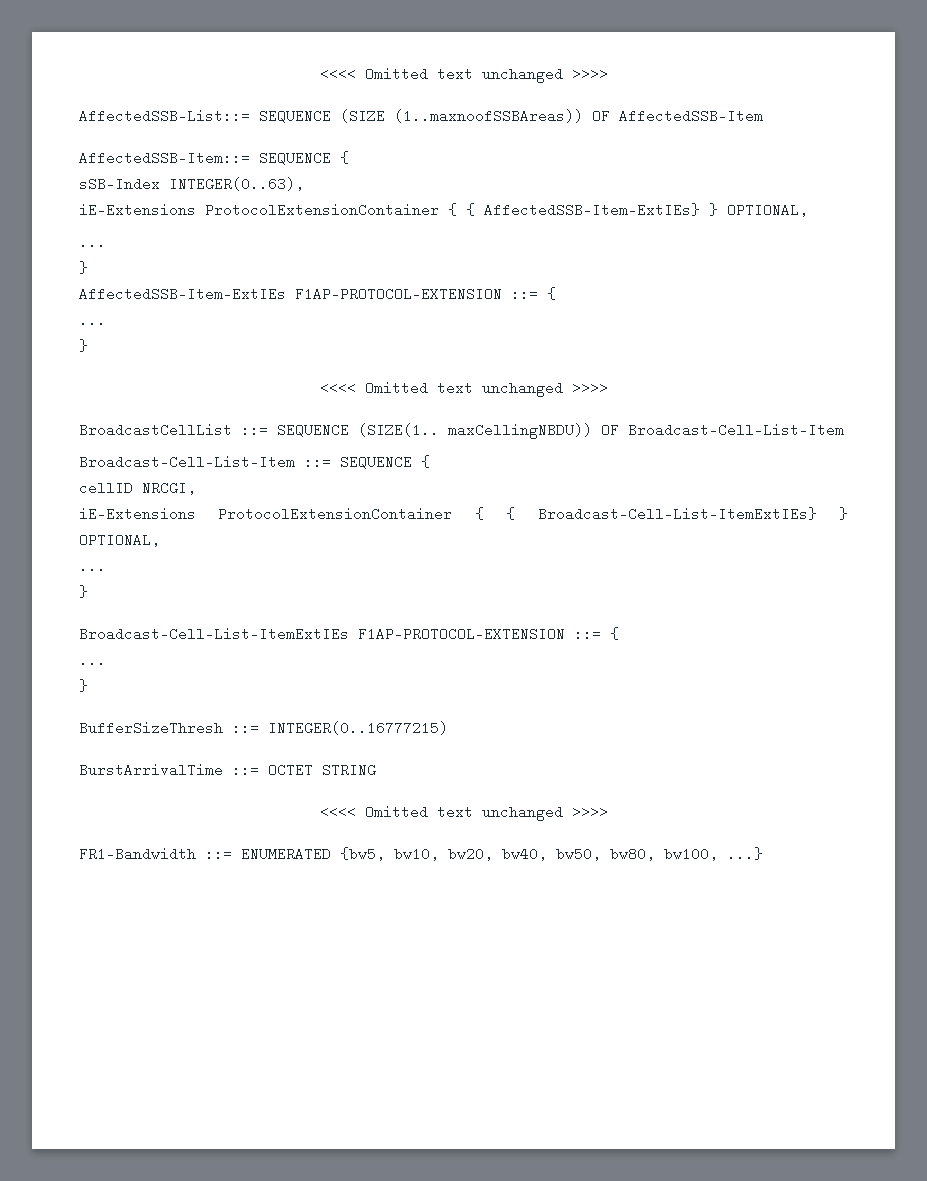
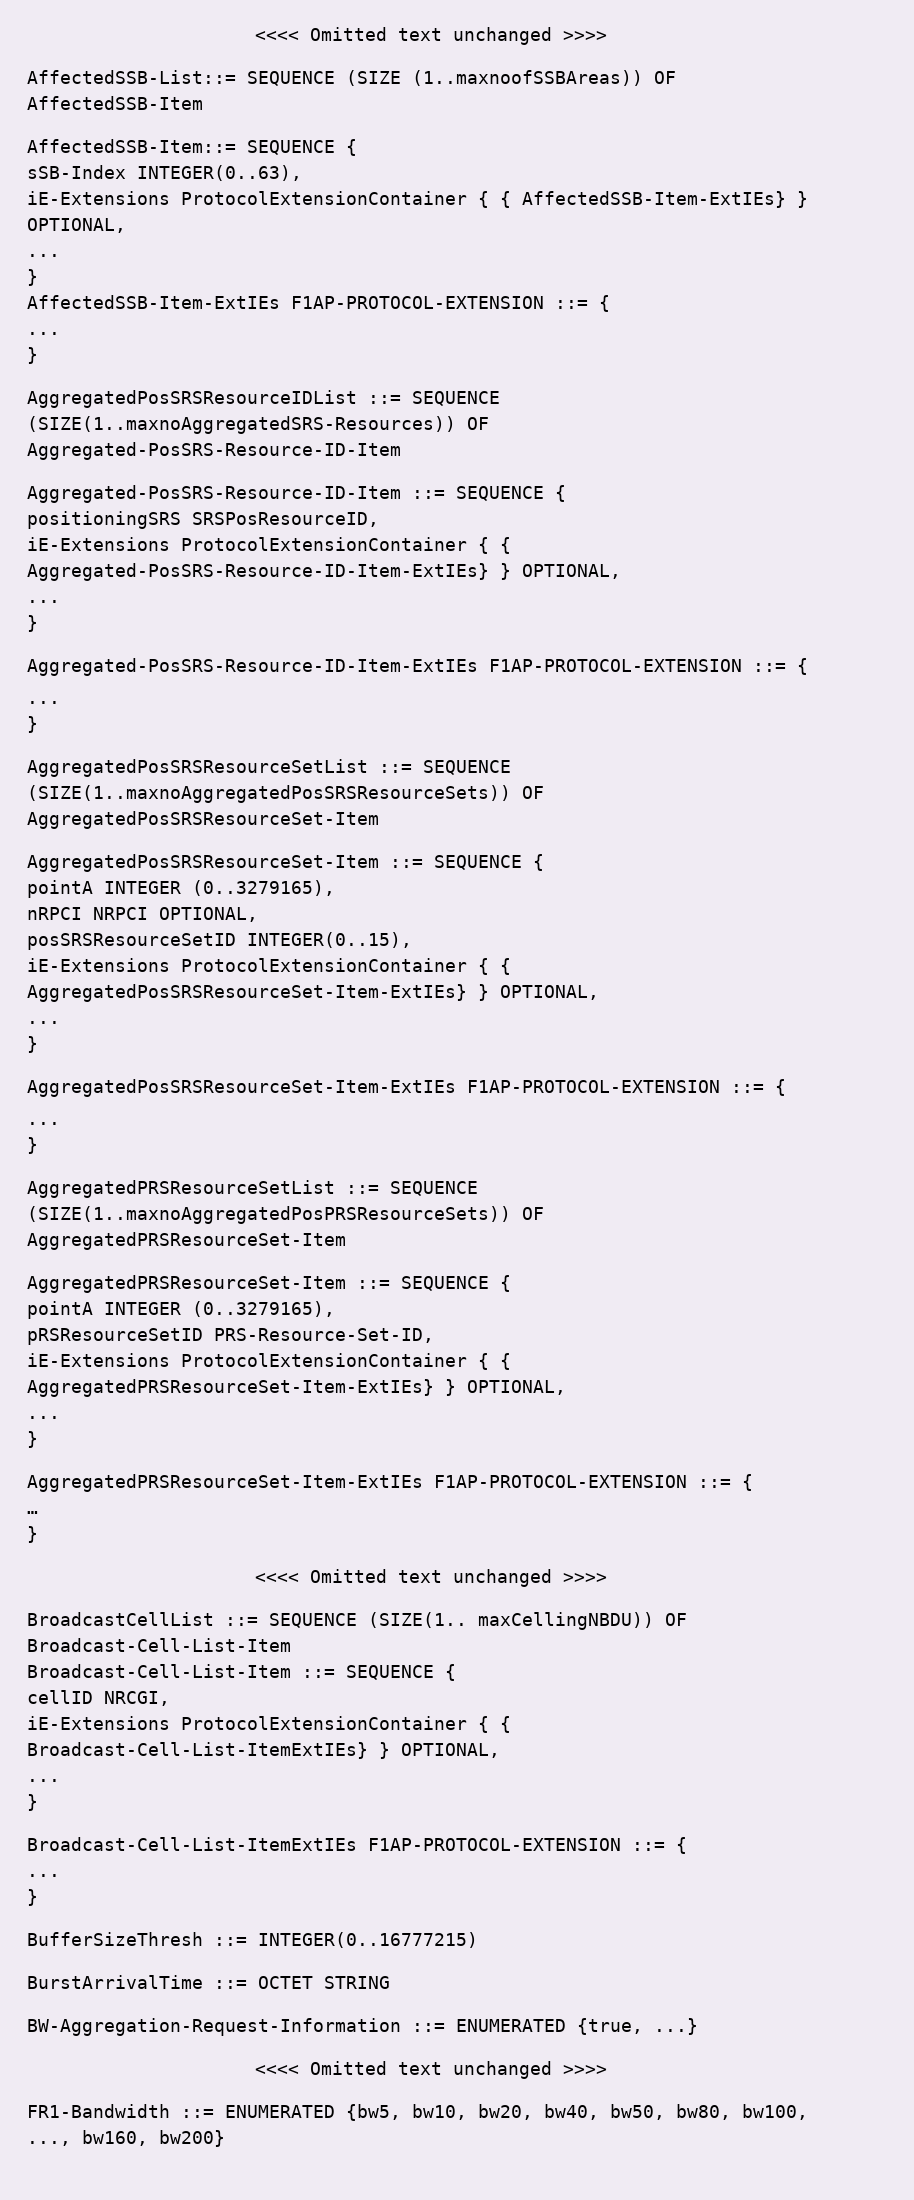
(88, 345) none -> [27,390,500,408] [27,416,489,434] [27,442,401,460] [27,485,566,503] [27,511,379,529] [27,537,511,554] [27,563,621,581] [27,600,60,603] [27,615,38,632] [27,658,808,676] [27,701,60,704] [27,716,38,733] [27,759,511,777] [27,785,544,803] [27,811,379,829] [27,854,544,872] [27,880,335,898] [27,907,258,922] [27,932,412,950] [27,958,511,975] [27,984,599,1002] [27,1021,60,1024] [27,1036,38,1053] [27,1079,786,1097] [27,1122,60,1125] [27,1137,38,1154] [27,1180,478,1198] [27,1206,544,1224] [27,1232,346,1250] [27,1275,511,1293] [27,1301,335,1319] [27,1328,434,1345] [27,1353,511,1370] [27,1379,566,1397] [27,1416,60,1419] [27,1431,38,1448] [27,1474,753,1492] [27,1511,38,1514] [27,1526,38,1543] // AggregatedPosSRSResourceIDList ::= SEQUENCE (SIZE(1..maxnoAggregatedSRS-Resources)) OF Aggregated-PosSRS-Resource-ID-Item // Aggregated-PosSRS-Resource-ID-Item ::= SEQUENCE { // positioningSRS SRSPosResourceID, // iE-Extensions ProtocolExtensionContainer { { Aggregated-PosSRS-Resource-ID-Item-ExtIEs} } OPTIONAL, // ... // } // Aggregated-PosSRS-Resource-ID-Item-ExtIEs F1AP-PROTOCOL-EXTENSION ::= { // ... // } // AggregatedPosSRSResourceSetList ::= SEQUENCE (SIZE(1..maxnoAggregatedPosSRSResourceSets)) OF AggregatedPosSRSResourceSet-Item // AggregatedPosSRSResourceSet-Item ::= SEQUENCE { // pointA INTEGER (0..3279165), // nRPCI NRPCI OPTIONAL, // posSRSResourceSetID INTEGER(0..15), // iE-Extensions ProtocolExtensionContainer { { AggregatedPosSRSResourceSet-Item-ExtIEs} } OPTIONAL, // ... // } // AggregatedPosSRSResourceSet-Item-ExtIEs F1AP-PROTOCOL-EXTENSION ::= { // ... // } // AggregatedPRSResourceSetList ::= SEQUENCE (SIZE(1..maxnoAggregatedPosPRSResourceSets)) OF AggregatedPRSResourceSet-Item // AggregatedPRSResourceSet-Item ::= SEQUENCE { // pointA INTEGER (0..3279165), // pRSResourceSetID PRS-Resource-Set-ID, // iE-Extensions ProtocolExtensionContainer { { AggregatedPRSResourceSet-Item-ExtIEs} } OPTIONAL, // ... // } // AggregatedPRSResourceSet-Item-ExtIEs F1AP-PROTOCOL-EXTENSION ::= { // … // }
(376, 770) none -> [27,2018,698,2036] // BW-Aggregation-Request-Information ::= ENUMERATED {true, ...}
[727,847,763,861] ...} -> [27,2130,225,2147] ..., bw160, bw200}

